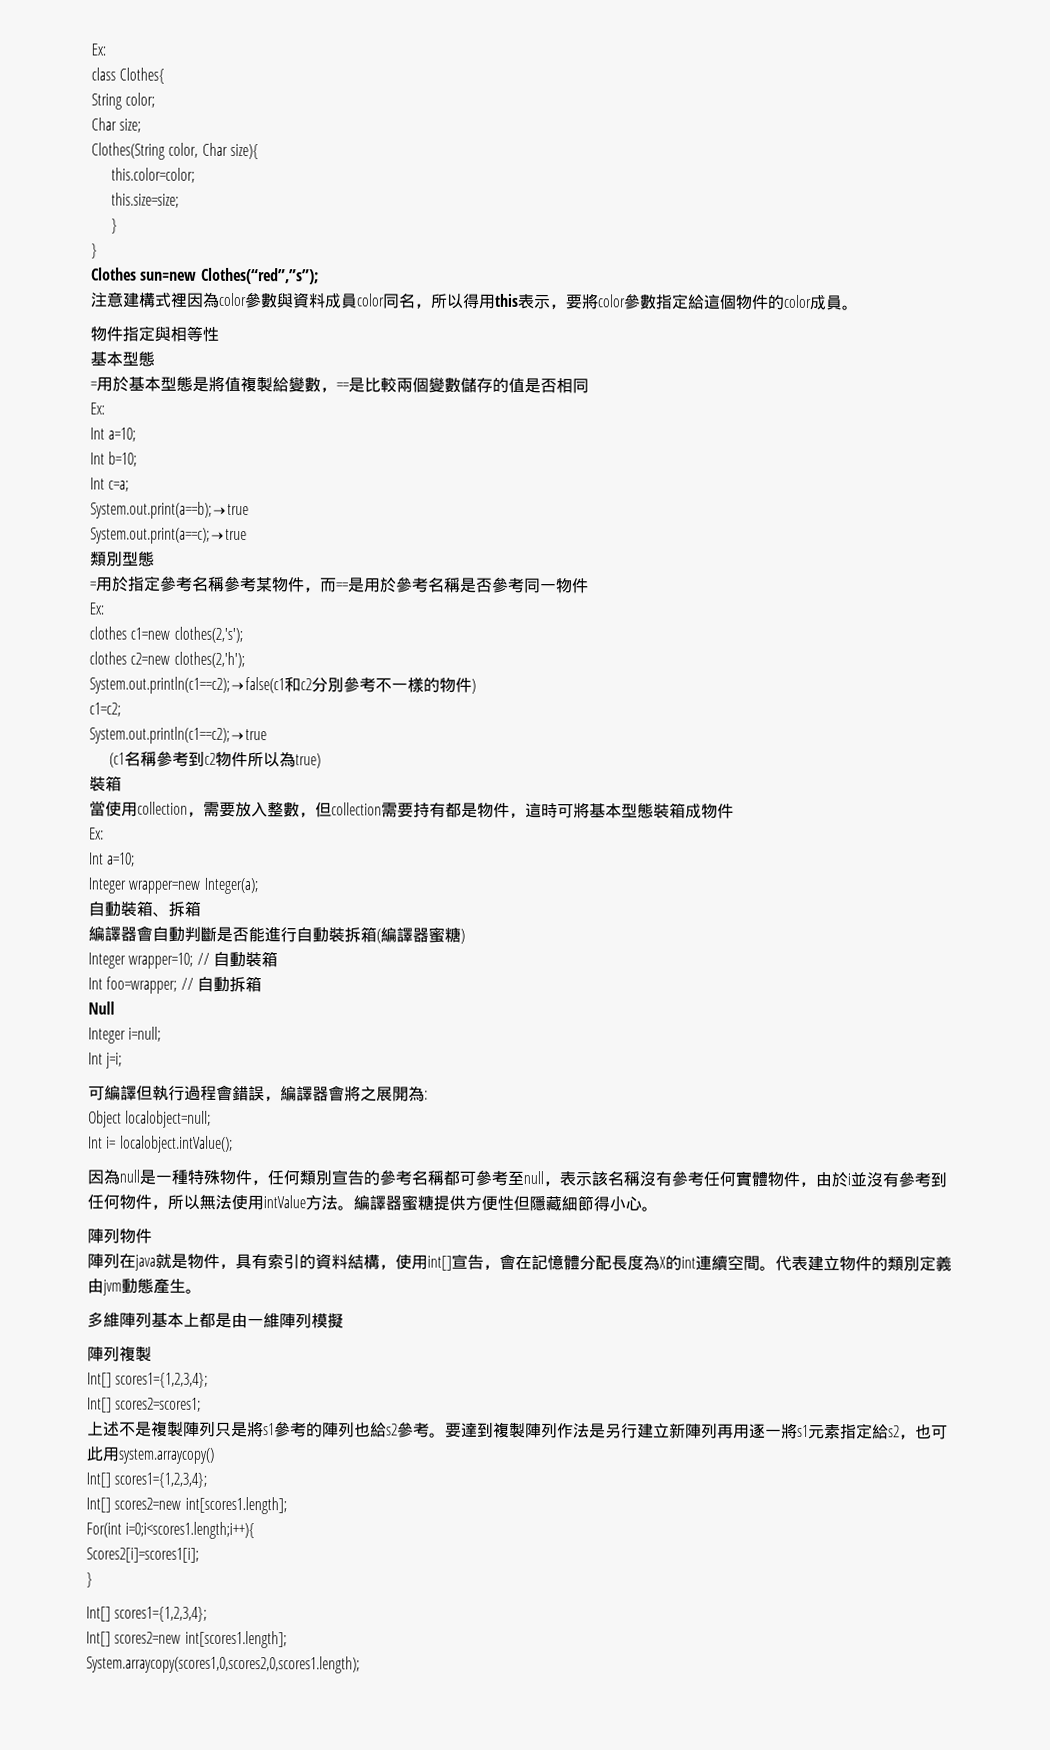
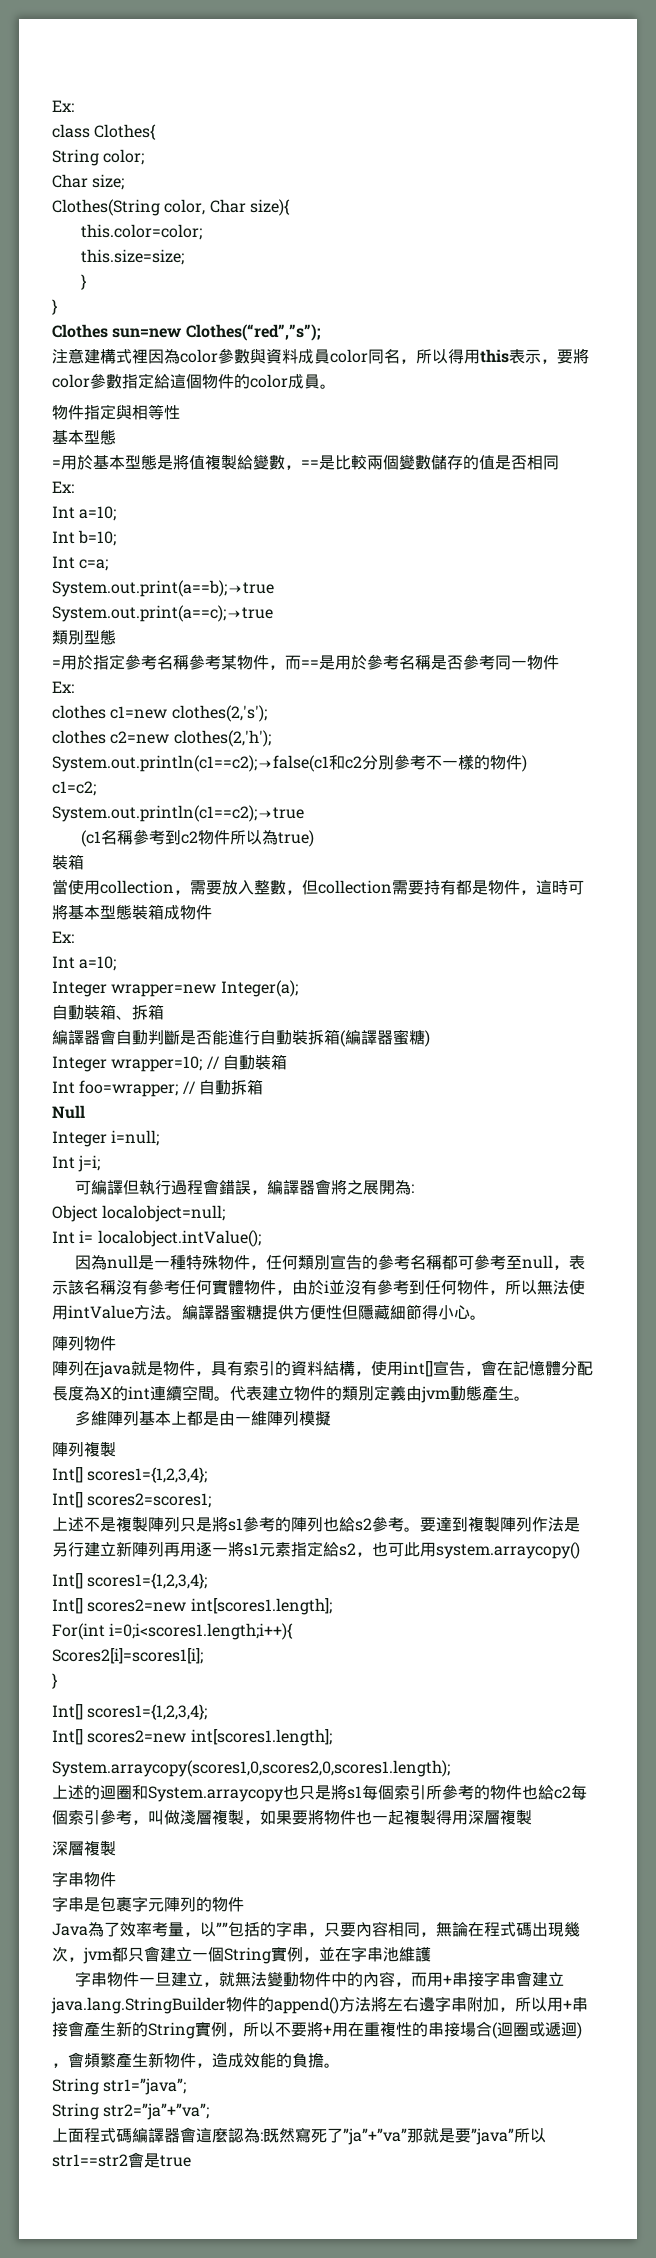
(360, 1664) none -> [52,1784,587,1802] [52,1809,532,1825] [52,1840,116,1856] [52,1871,116,1887] [52,1896,244,1912] [52,1921,580,1937] [52,1946,431,1964] [75,1971,565,1987] [51,1996,588,2014] [52,2021,582,2039] [52,2052,340,2068] [52,2078,187,2095] [52,2103,210,2120] [52,2127,546,2145] [52,2152,191,2168] // 上述的迴圈和System.arraycopy也只是將s1每個索引所參考的物件也給c2每個索引參考，叫做淺層複製，如果要將物件也一起複製得用深層複製 // 深層複製 // 字串物件 // 字串是包裹字元陣列的物件 // Java為了效率考量，以””包括的字串，只要內容相同，無論在程式碼出現幾次，jvm都只會建立一個String實例，並在字串池維護 // 字串物件一旦建立，就無法變動物件中的內容，而用+串接字串會建立java.lang.StringBuilder物件的append()方法將左右邊字串附加，所以用+串接會產生新的String實例，所以不要將+用在重複性的串接場合(迴圈或遞迴) // ，會頻繁產生新物件，造成效能的負擔。 // String str1=”java”; // String str2=”ja”+”va”; // 上面程式碼編譯器會這麼認為:既然寫死了”ja”+”va”那就是要”java”所以str1==str2會是true

